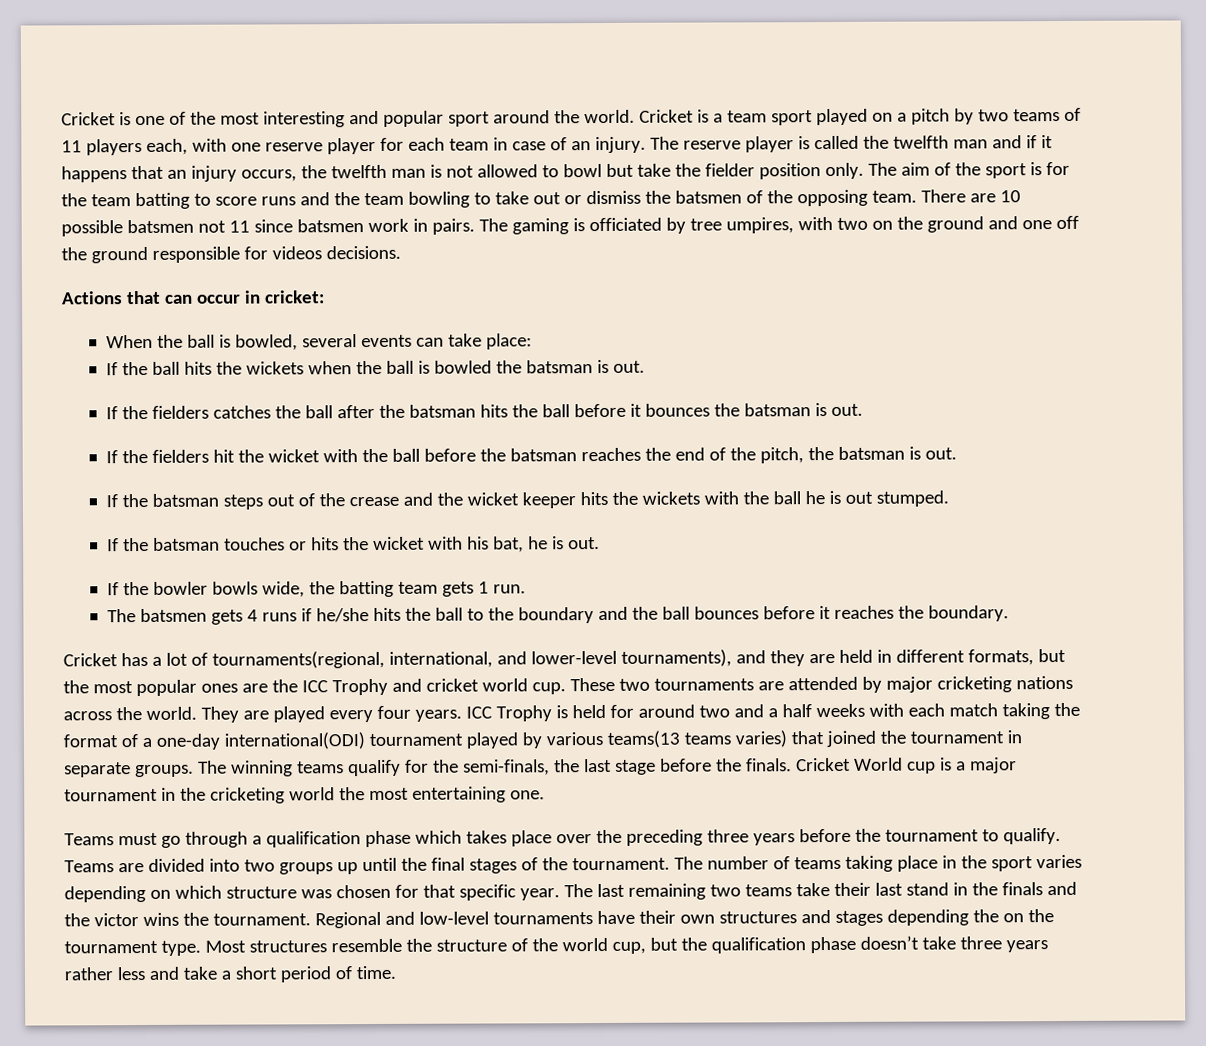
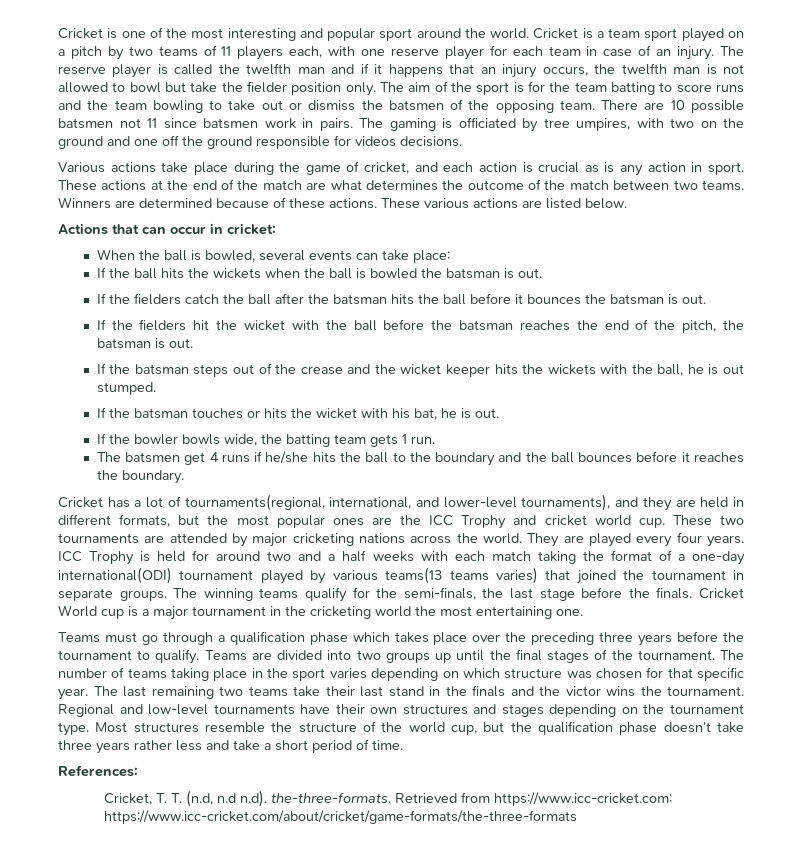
(401, 252) none -> [58,161,745,176] [58,179,745,191] [58,197,627,209] // Various actions take place during the game of cricket, and each action is crucial as is any action in sport. These actions at the end of the match are what determines the outcome of the match between two teams. Winners are determined because of these actions. These various actions are listed below.
[212,405,271,419] catches -> [184,294,219,304] catch
[772,491,801,505] ball -> [657,364,684,376] ball,
[210,609,243,625] gets -> [184,452,206,465] get
[972,909,999,923] the -> (617, 710) none
(396, 972) none -> [58,765,138,777] [103,790,672,807] [103,810,577,824] // References: // Cricket, T. T. (n.d, n.d n.d). the-three-formats. Retrieved from https://www.icc-cricket.com: https://www.icc-cricket.com/about/cricket/game-formats/the-three-formats

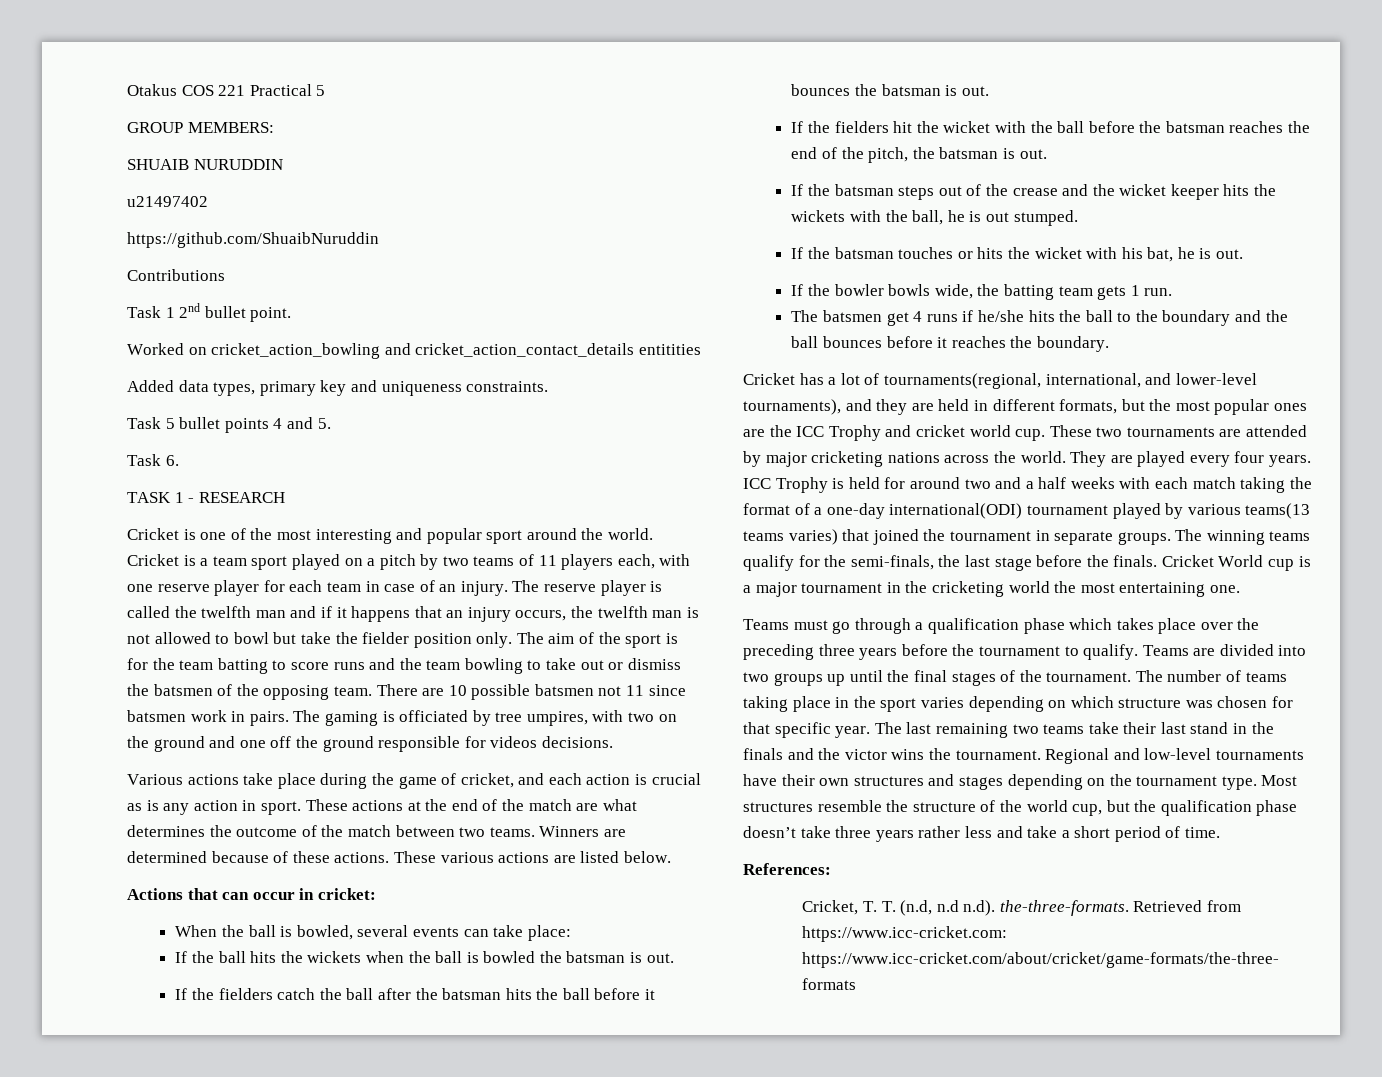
(58, 33) none -> [127,84,326,96] [127,122,274,133] [127,159,283,170] [127,196,208,207] [127,232,379,248] [127,269,225,281] [127,303,292,322] [127,343,701,359] [127,380,549,396] [127,417,331,433] [127,454,179,466] [127,492,285,503] Otakus COS 221 Practical 5 // GROUP MEMBERS: // SHUAIB NURUDDIN // u21497402 // https://github.com/ShuaibNuruddin // Contributions // Task 1 2nd bullet point. // Worked on cricket_action_bowling and cricket_action_contact_details entitities // Added data types, primary key and uniqueness constraints. // Task 5 bullet points 4 and 5. // Task 6. // TASK 1 - RESEARCH //

